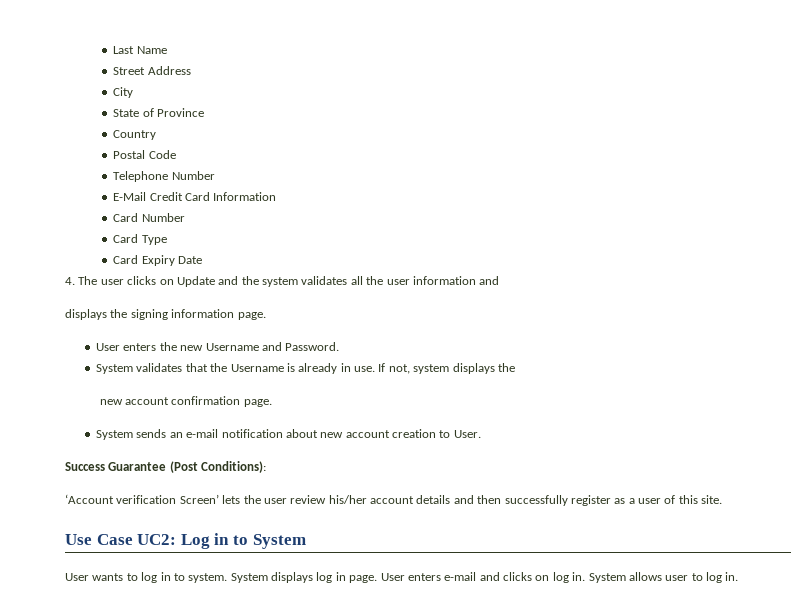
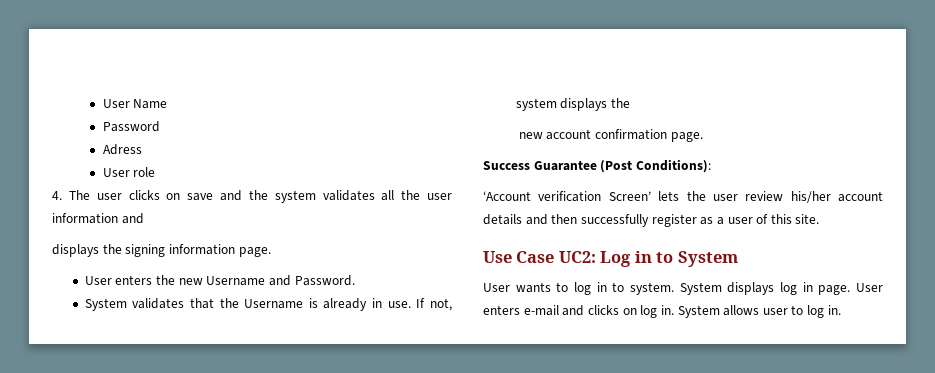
[113,46,135,54] Last -> [102,99,130,108] User
[113,66,191,75] [113,87,134,98] [113,108,205,117] [113,130,157,140] [113,150,176,159] [113,171,215,182] [113,192,277,201] [113,213,185,222] [113,234,167,245] [113,255,203,266] Street Address // City // State of Province // Country // Postal Code // Telephone Number // E-Mail Credit Card Information // Card Number // Card Type // Card Expiry Date -> [102,121,160,132] [102,144,142,155] [102,167,156,177] Password // Adress // User role
[176,276,215,287] Update -> [187,193,214,201] save
[96,429,481,440] // System sends an e-mail notification about new account creation to User. -> (703, 137) none

